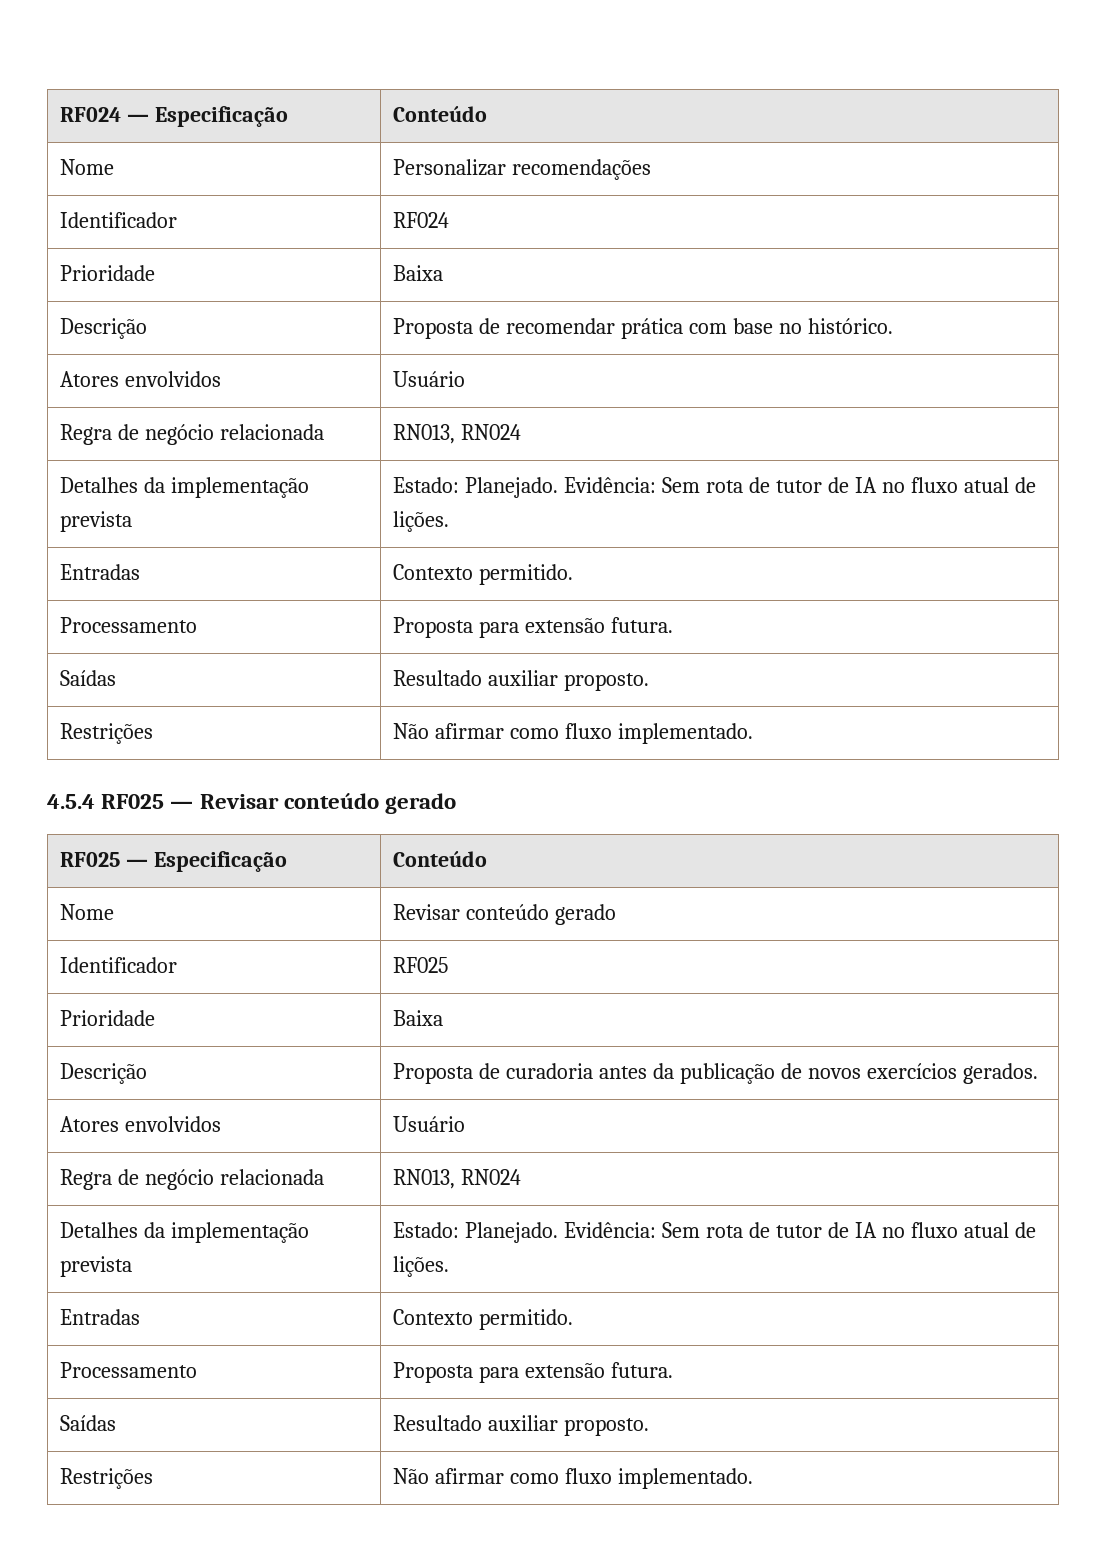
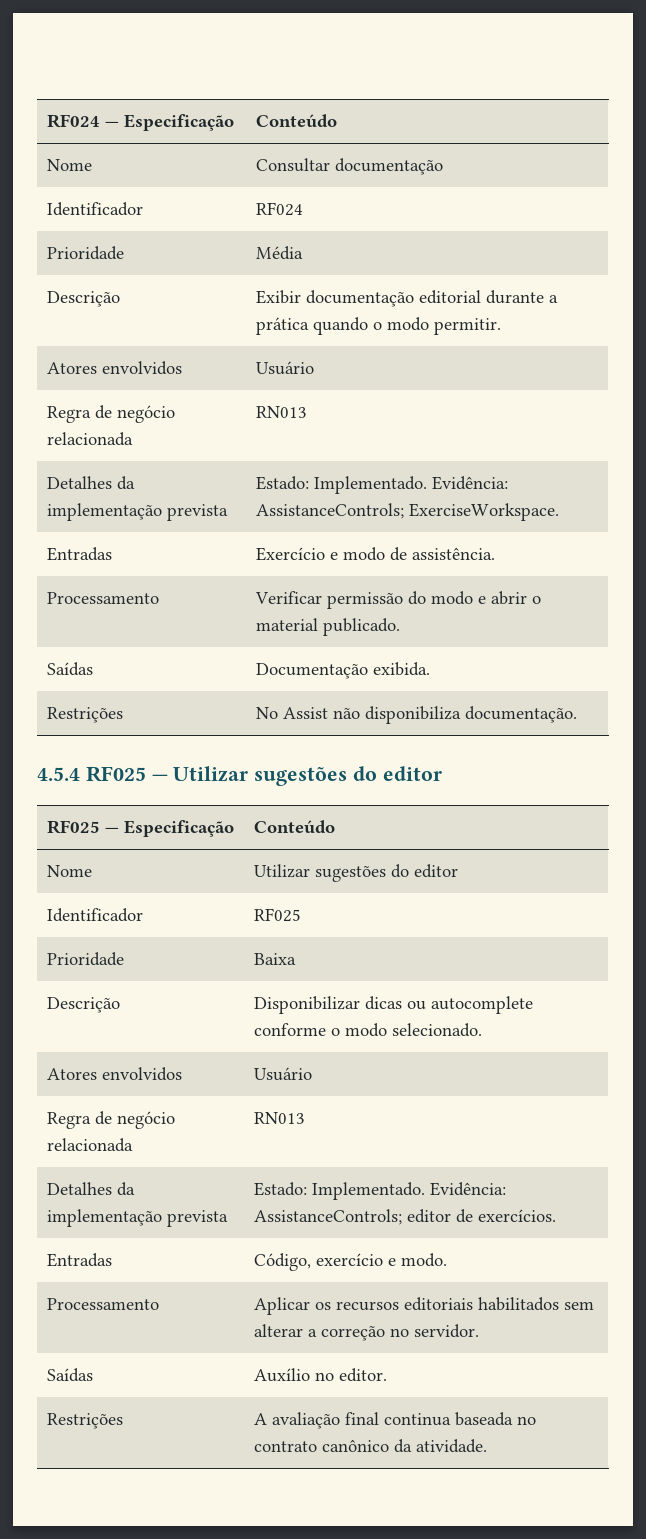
[393,159,652,180] Personalizar recomendações -> [255,158,443,175] Consultar documentação
[393,265,444,281] [60,318,148,339] [393,318,893,339] [60,371,222,387] [393,371,466,387] [60,424,325,445] [393,424,522,444] [60,477,310,498] [60,511,133,532] [393,477,1036,498] [393,511,450,532] [60,564,141,580] [393,564,574,585] [60,617,198,633] [393,617,674,638] [60,670,117,686] [393,670,650,691] [60,723,154,744] [393,723,754,744] Baixa // Descrição | Proposta de recomendar prática com base no histórico. // Atores envolvidos | Usuário // Regra de negócio relacionada | RN013, RN024 // Detalhes da implementação prevista | Estado: Planejado. Evidência: Sem rota de tutor de IA no fluxo atual de lições. // Entradas | Contexto permitido. // Processamento | Proposta para extensão futura. // Saídas | Resultado auxiliar proposto. // Restrições | Não afirmar como fluxo implementado. -> [255,246,303,260] [46,291,120,307] [255,290,558,307] [255,317,501,335] [46,361,182,375] [255,361,314,375] [46,405,175,423] [46,432,133,446] [255,406,307,418] [46,476,135,490] [46,503,228,521] [255,476,508,494] [255,503,559,521] [46,547,112,561] [255,547,495,561] [46,592,159,604] [254,591,541,609] [255,618,400,636] [46,662,93,676] [255,662,430,679] [46,707,123,723] [255,706,577,724] Média // Descrição | Exibir documentação editorial durante a prática quando o modo permitir. // Atores envolvidos | Usuário // Regra de negócio relacionada | RN013 // Detalhes da implementação prevista | Estado: Implementado. Evidência: AssistanceControls; ExerciseWorkspace. // Entradas | Exercício e modo de assistência. // Processamento | Verificar permissão do modo e abrir o material publicado. // Saídas | Documentação exibida. // Restrições | No Assist não disponibiliza documentação.
[199,793,457,814] Revisar conteúdo gerado -> [173,766,442,786] Utilizar sugestões do editor
[393,904,617,925] Revisar conteúdo gerado -> [253,864,458,882] Utilizar sugestões do editor
[393,1063,1038,1084] [60,1116,222,1132] [393,1116,466,1132] [60,1169,325,1190] [393,1169,522,1189] [60,1222,310,1243] [60,1256,133,1277] [393,1222,1036,1243] [393,1256,450,1277] [60,1309,141,1325] [393,1309,574,1330] [60,1362,198,1378] [393,1362,674,1383] [60,1415,117,1431] [393,1415,650,1436] [60,1468,154,1489] [393,1468,754,1489] Proposta de curadoria antes da publicação de novos exercícios gerados. // Atores envolvidos | Usuário // Regra de negócio relacionada | RN013, RN024 // Detalhes da implementação prevista | Estado: Planejado. Evidência: Sem rota de tutor de IA no fluxo atual de lições. // Entradas | Contexto permitido. // Processamento | Proposta para extensão futura. // Saídas | Resultado auxiliar proposto. // Restrições | Não afirmar como fluxo implementado. -> [253,996,533,1014] [253,1023,482,1037] [46,1067,182,1081] [253,1067,312,1081] [46,1111,175,1129] [46,1138,133,1152] [253,1112,305,1124] [46,1182,135,1196] [46,1209,228,1227] [253,1182,506,1200] [253,1209,556,1225] [46,1253,112,1267] [253,1253,447,1271] [46,1298,159,1310] [253,1297,594,1315] [253,1324,479,1341] [46,1368,93,1382] [253,1368,387,1382] [46,1413,123,1429] [253,1412,536,1429] [253,1439,487,1453] Disponibilizar dicas ou autocomplete conforme o modo selecionado. // Atores envolvidos | Usuário // Regra de negócio relacionada | RN013 // Detalhes da implementação prevista | Estado: Implementado. Evidência: AssistanceControls; editor de exercícios. // Entradas | Código, exercício e modo. // Processamento | Aplicar os recursos editoriais habilitados sem alterar a correção no servidor. // Saídas | Auxílio no editor. // Restrições | A avaliação final continua baseada no contrato canônico da atividade.

